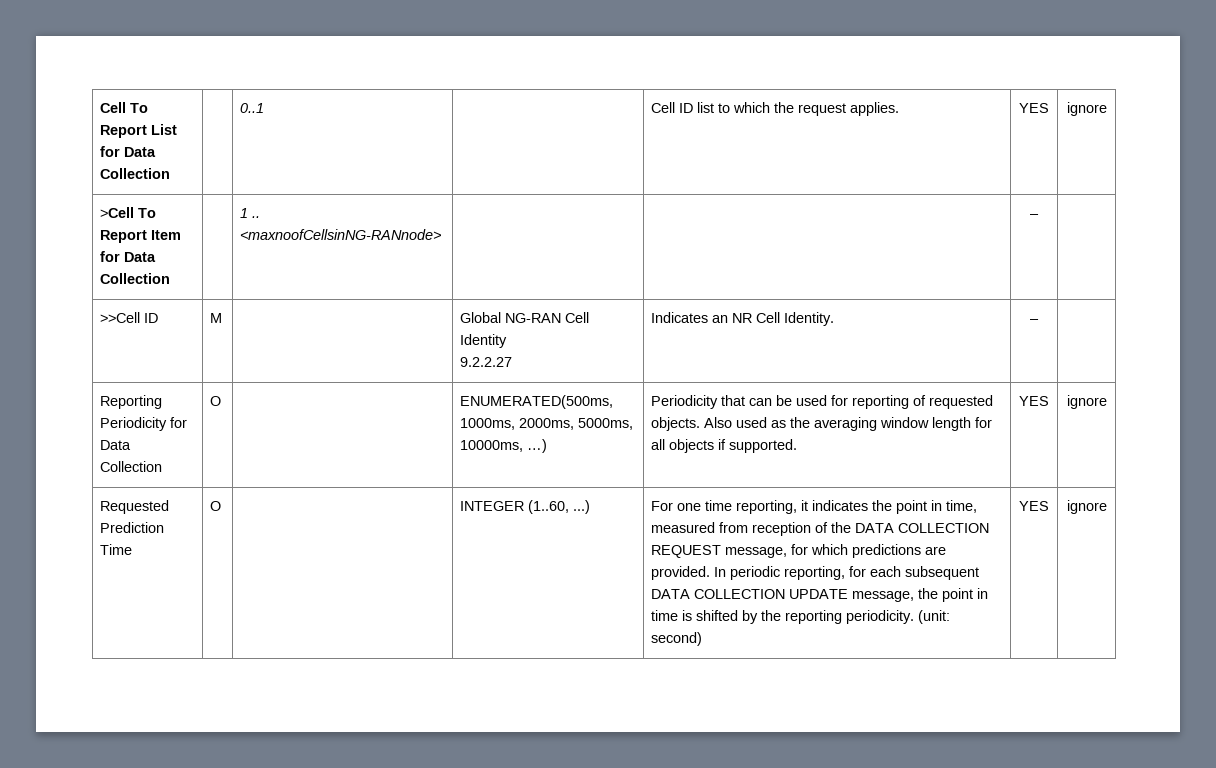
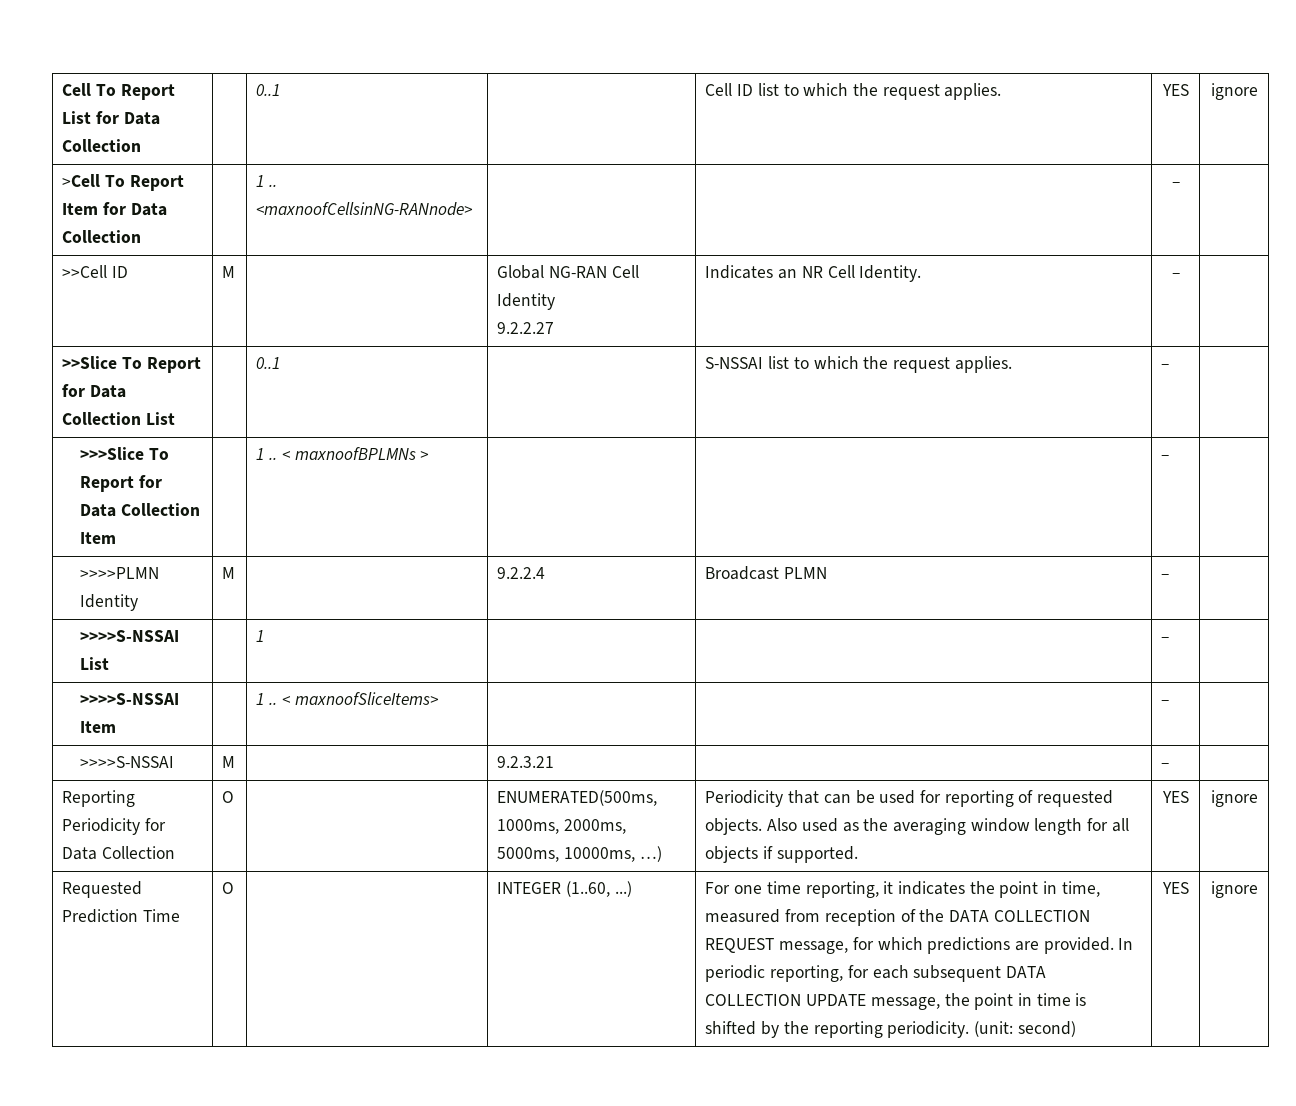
(1039, 321) none -> [62,356,201,373] [62,384,127,398] [62,412,176,425] [256,357,281,369] [705,356,1012,373] [1161,364,1170,369] [80,447,169,460] [80,475,162,492] [80,503,200,517] [80,532,117,544] [256,447,430,460] [1161,455,1170,460] [80,567,160,579] [80,594,139,611] [222,567,236,579] [497,567,546,579] [705,566,828,580] [1161,574,1170,579] [80,630,180,642] [80,657,110,670] [256,630,265,642] [1161,637,1170,642] [80,693,180,705] [80,721,117,733] [256,692,439,705] [1161,700,1170,705] [80,756,175,768] [222,756,236,768] [497,756,555,768] [1161,763,1170,768] // >>Slice To Report for Data Collection List | | 0..1 | | S-NSSAI list to which the request applies. | – | // >>>Slice To Report for Data Collection Item | | 1 .. < maxnoofBPLMNs > | | | – | // >>>>PLMN Identity | M | | 9.2.2.4 | Broadcast PLMN | – | // >>>>S-NSSAI List | | 1 | | | – | // >>>>S-NSSAI Item | | 1 .. < maxnoofSliceItems> | | | – | // >>>>S-NSSAI | M | | 9.2.3.21 | | – |

